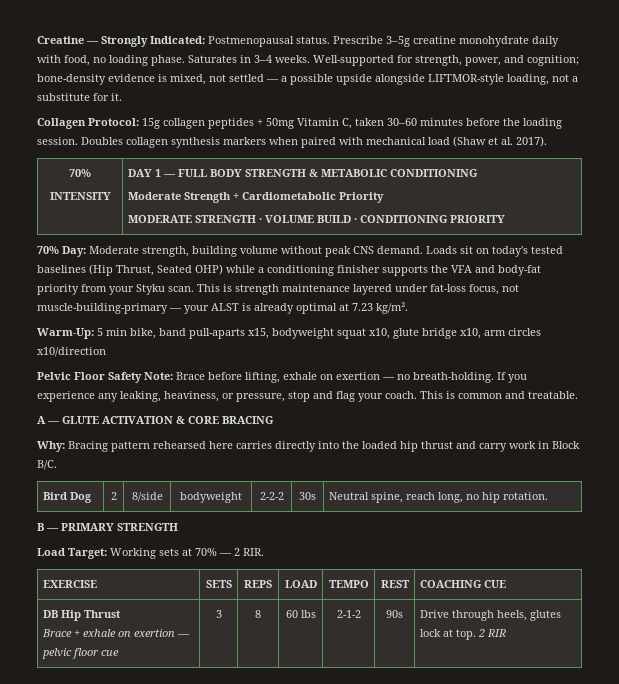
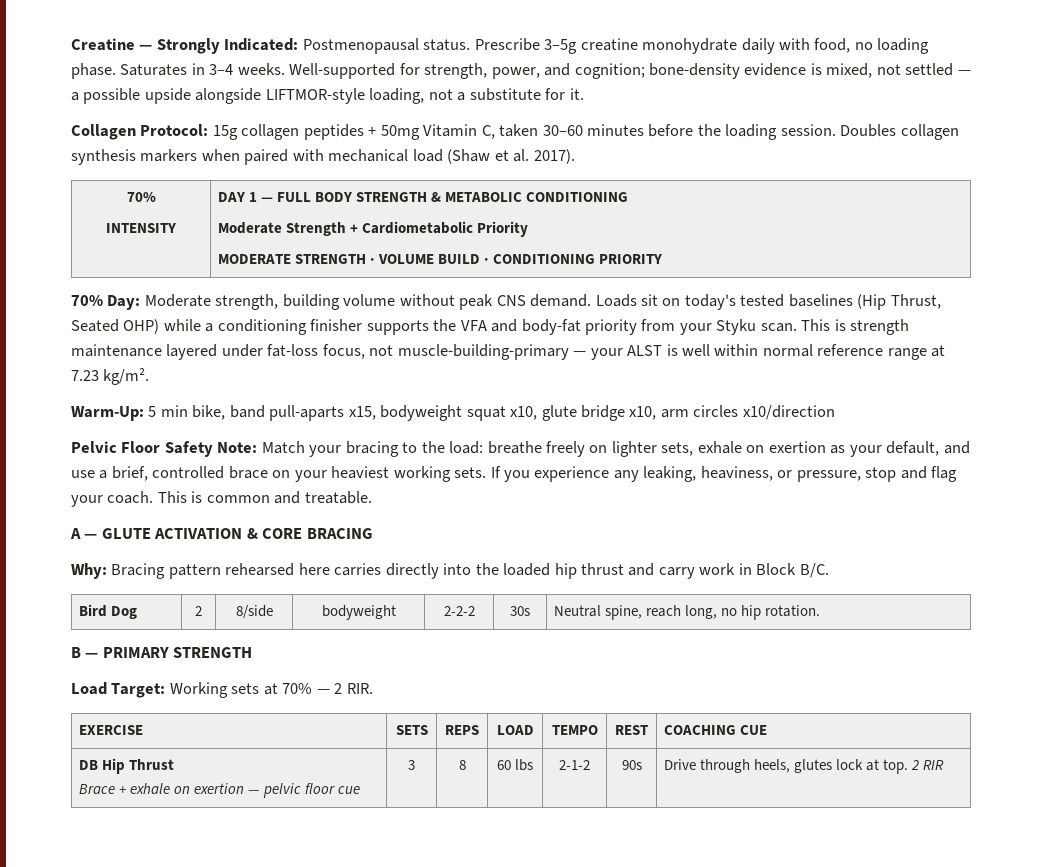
[254,303,337,314] already optimal -> [682,344,927,360] well within normal reference range
[176,372,494,383] Brace before lifting, exhale on exertion — no breath-holding. -> [261,441,970,457] [71,466,487,482] Match your bracing to the load: breathe freely on lighter sets, exhale on exertion as your default, and use a brief, controlled brace on your heaviest working sets.

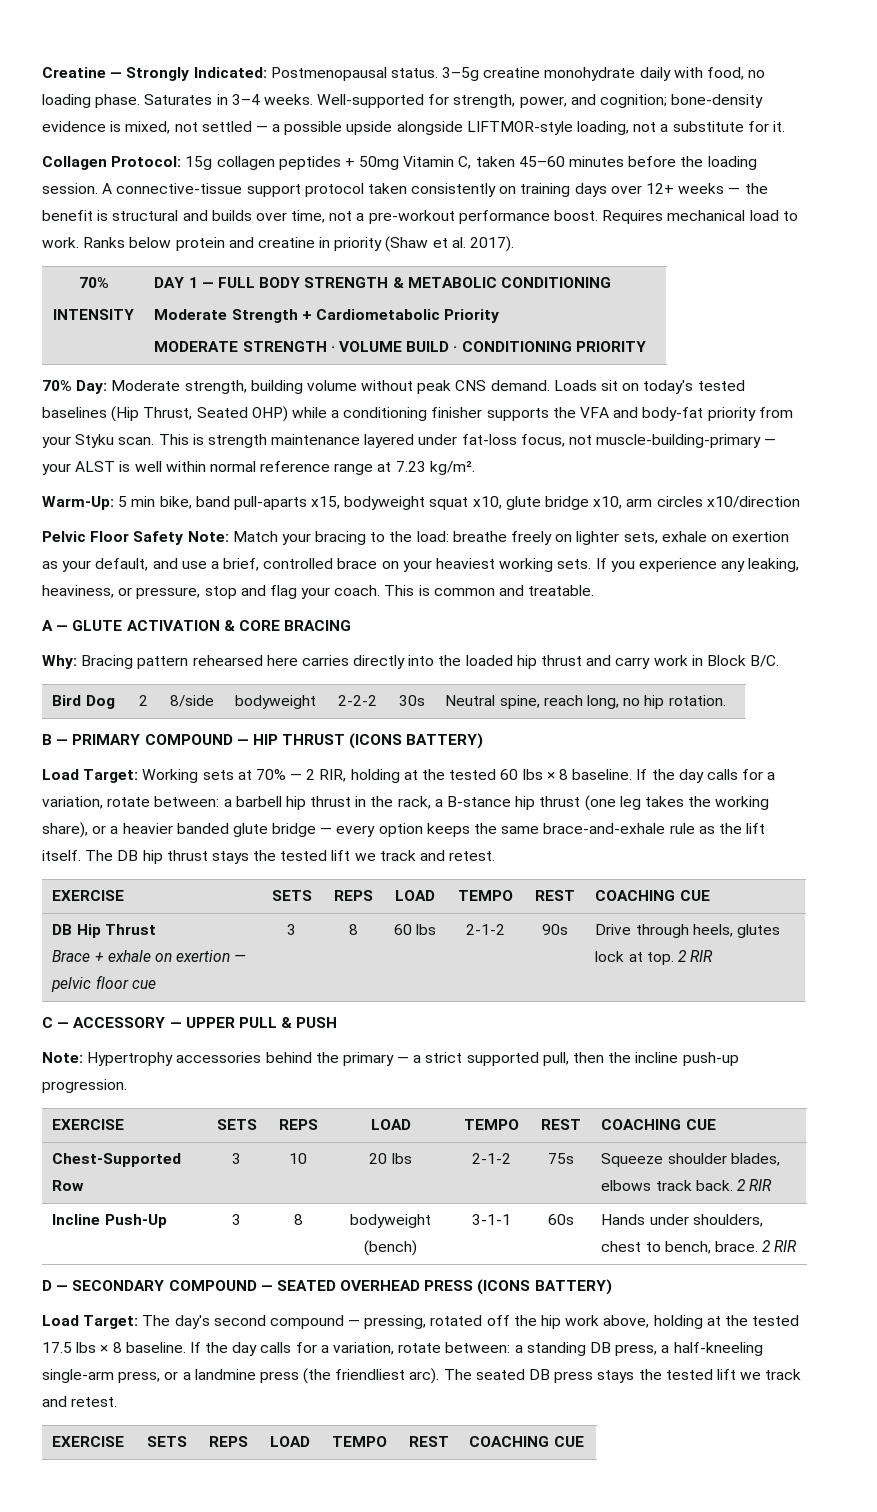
[474,38,540,51] Prescribe -> (438, 73) none
[542,125,583,136] 30–60 -> [518,156,565,167] 45–60
[840,124,959,140] [71,149,443,165] Doubles collagen synthesis markers when paired with mechanical load -> [102,183,768,197] [42,210,798,224] [42,237,383,251] A connective-tissue support protocol taken consistently on training days over 12+ weeks — the benefit is structural and builds over time, not a pre-workout performance boost. Requires mechanical load to work. Ranks below protein and creatine in priority
[173,647,253,658] STRENGTH -> [144,733,484,749] COMPOUND — HIP THRUST (ICONS BATTERY)
[346,683,373,694] RIR. -> [319,769,776,783] [42,795,770,811] [42,822,766,838] [42,850,496,864] RIR, holding at the tested 60 lbs × 8 baseline. If the day calls for a variation, rotate between: a barbell hip thrust in the rack, a B-stance hip thrust (one leg takes the working share), or a heavier banded glute bridge — every option keeps the same brace-and-exhale rule as the lift itself. The DB hip thrust stays the tested lift we track and retest.
(944, 765) none -> [42,1017,338,1028] [42,1052,739,1066] [42,1079,127,1093] [52,1119,125,1130] [216,1119,257,1130] [278,1119,318,1130] [370,1119,411,1130] [463,1119,519,1130] [540,1119,581,1130] [601,1119,716,1130] [52,1153,182,1167] [52,1180,85,1191] [232,1153,241,1164] [289,1153,307,1164] [369,1153,412,1164] [471,1153,511,1164] [547,1153,574,1164] [601,1153,780,1167] [601,1179,773,1191] [52,1214,167,1228] [232,1214,241,1225] [293,1214,303,1225] [350,1214,431,1228] [364,1240,417,1256] [471,1214,511,1225] [547,1214,574,1225] [601,1214,763,1227] [601,1240,798,1254] [42,1279,612,1295] [42,1315,800,1329] [42,1342,763,1356] [42,1368,802,1384] [42,1396,118,1407] [52,1436,125,1447] [146,1436,187,1447] [208,1436,248,1447] [269,1436,310,1447] [331,1436,387,1447] [408,1436,449,1447] [469,1436,584,1447] // C — ACCESSORY — UPPER PULL & PUSH // Note: Hypertrophy accessories behind the primary — a strict supported pull, then the incline push-up progression. // EXERCISE | SETS | REPS | LOAD | TEMPO | REST | COACHING CUE // Chest-Supported Row | 3 | 10 | 20 lbs | 2-1-2 | 75s | Squeeze shoulder blades, elbows track back. 2 RIR // Incline Push-Up | 3 | 8 | bodyweight (bench) | 3-1-1 | 60s | Hands under shoulders, chest to bench, brace. 2 RIR // D — SECONDARY COMPOUND — SEATED OVERHEAD PRESS (ICONS BATTERY) // Load Target: The day's second compound — pressing, rotated off the hip work above, holding at the tested 17.5 lbs × 8 baseline. If the day calls for a variation, rotate between: a standing DB press, a half-kneeling single-arm press, or a landmine press (the friendliest arc). The seated DB press stays the tested lift we track and retest. // EXERCISE | SETS | REPS | LOAD | TEMPO | REST | COACHING CUE

